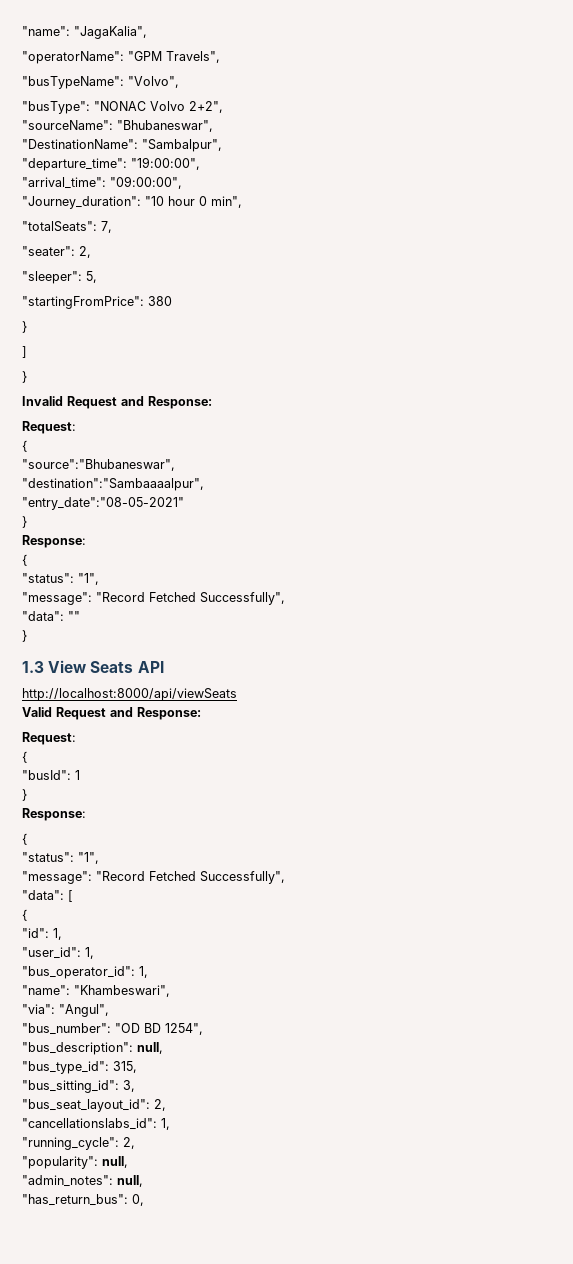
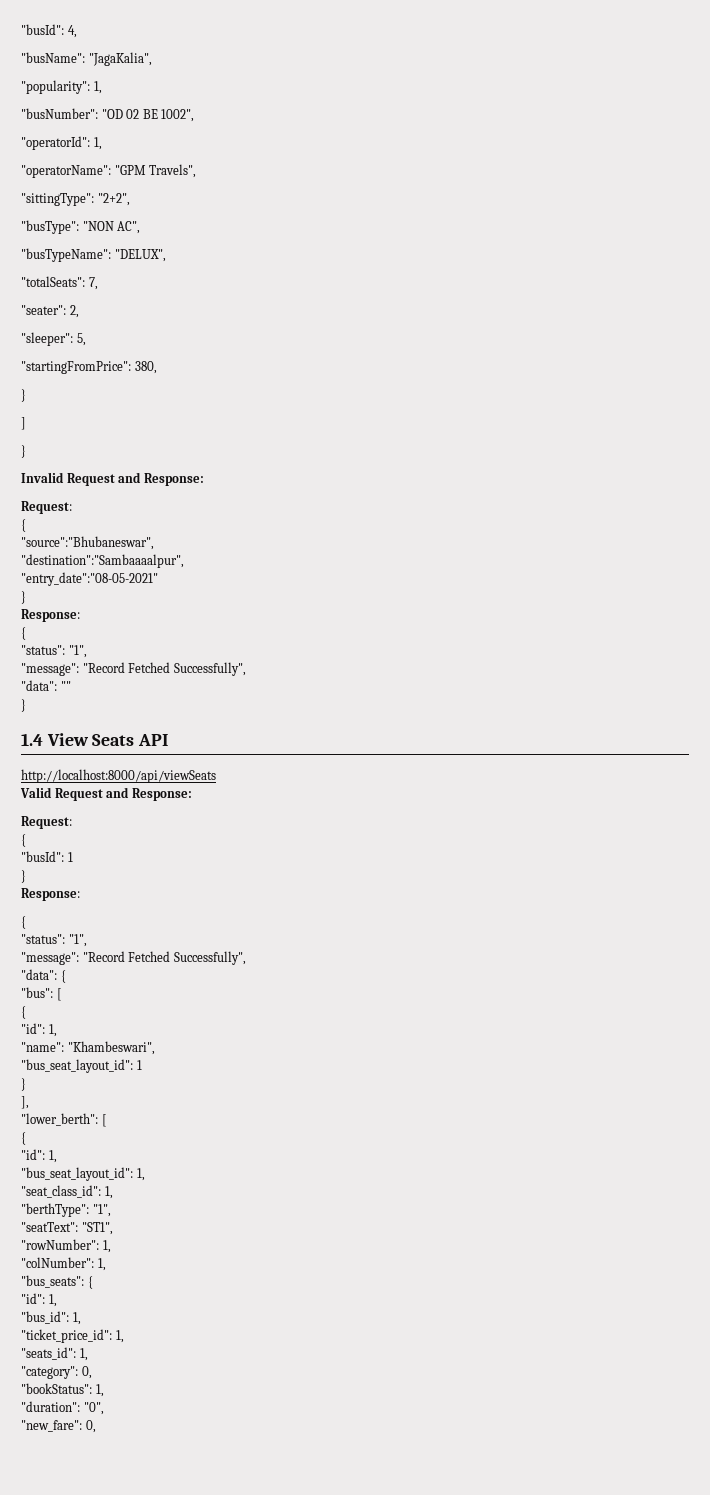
[22,26,147,39] "name": "JagaKalia", -> [21,24,77,38] [21,52,152,66] [21,80,102,94] [21,108,195,122] [21,136,102,150] "busId": 4, // "busName": "JagaKalia", // "popularity": 1, // "busNumber": "OD 02 BE 1002", // "operatorId": 1,
[22,76,179,89] "busTypeName": "Volvo", -> [21,193,130,206] "sittingType": "2+2",
[94,101,223,113] [22,120,213,132] [22,139,222,152] [22,157,200,171] [22,176,182,189] [22,196,242,209] "NONAC Volvo 2+2", // "sourceName": "Bhubaneswar", // "DestinationName": "Sambalpur", // "departure_time": "19:00:00", // "arrival_time": "09:00:00", // "Journey_duration": "10 hour 0 min", -> [82,221,141,234] [21,248,166,262] "NON AC", // "busTypeName": "DELUX",
[148,296,172,306] 380 -> [134,361,157,374] 380,
[22,661,44,673] 1.3 -> [21,733,43,746] 1.4
[68,890,73,902] [22,909,27,921] [22,928,62,940] [22,947,94,959] [22,966,148,979] [22,985,170,997] [22,1004,109,1017] [22,1023,203,1035] [22,1042,163,1055] [22,1061,137,1074] [22,1080,135,1093] [22,1099,166,1112] [22,1118,170,1130] [22,1137,135,1150] [22,1156,128,1169] [22,1175,143,1187] [22,1194,128,1206] [ // { // "id": 1, // "user_id": 1, // "bus_operator_id": 1, // "name": "Khambeswari", // "via": "Angul", // "bus_number": "OD BD 1254", // "bus_description": null, // "bus_type_id": 315, // "bus_sitting_id": 3, // "bus_seat_layout_id": 2, // "cancellationslabs_id": 1, // "running_cycle": 2, // "popularity": null, // "admin_notes": null, // "has_return_bus": -> [60,970,66,983] [21,987,62,1001] [21,1006,26,1019] [21,1023,57,1037] [21,1041,155,1055] [21,1059,142,1073] [21,1078,26,1091] [21,1096,29,1109] [21,1113,107,1127] [21,1132,26,1145] [21,1149,57,1163] [21,1167,145,1181] [21,1185,113,1199] [21,1203,111,1217] [21,1222,113,1235] [21,1239,111,1253] [21,1257,106,1271] [21,1275,93,1289] [21,1293,57,1307] [21,1311,81,1325] [21,1329,124,1343] [21,1347,88,1361] [21,1366,92,1379] [21,1383,104,1397] [21,1401,104,1415] [21,1420,82,1432] { // "bus": [ // { // "id": 1, // "name": "Khambeswari", // "bus_seat_layout_id": 1 // } // ], // "lower_berth": [ // { // "id": 1, // "bus_seat_layout_id": 1, // "seat_class_id": 1, // "berthType": "1", // "seatText": "ST1", // "rowNumber": 1, // "colNumber": 1, // "bus_seats": { // "id": 1, // "bus_id": 1, // "ticket_price_id": 1, // "seats_id": 1, // "category": 0, // "bookStatus": 1, // "duration": "0", // "new_fare":

